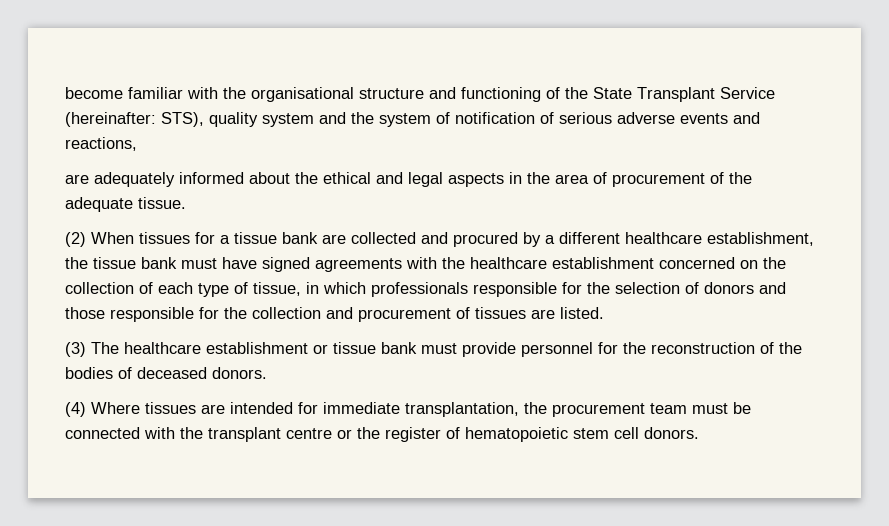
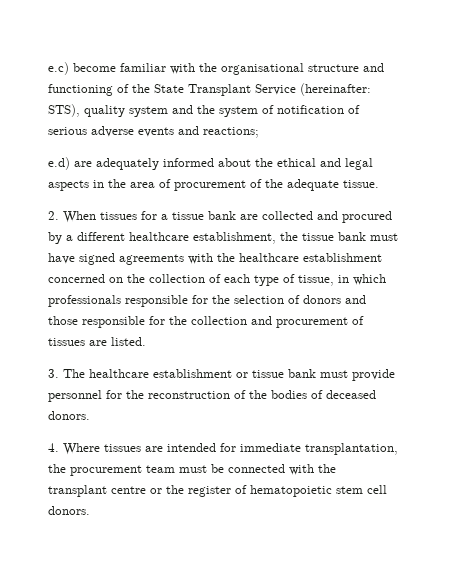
(65, 93) none -> [48,62,69,75] e.c)
[65,137,137,151] reactions, // -> [203,127,259,138] [48,157,70,170] reactions; // e.d)
[65,232,86,247] (2) -> [48,211,59,220] 2.
[65,342,86,357] (3) -> [48,369,59,378] 3.
[65,402,86,417] (4) -> [48,443,59,452] 4.

